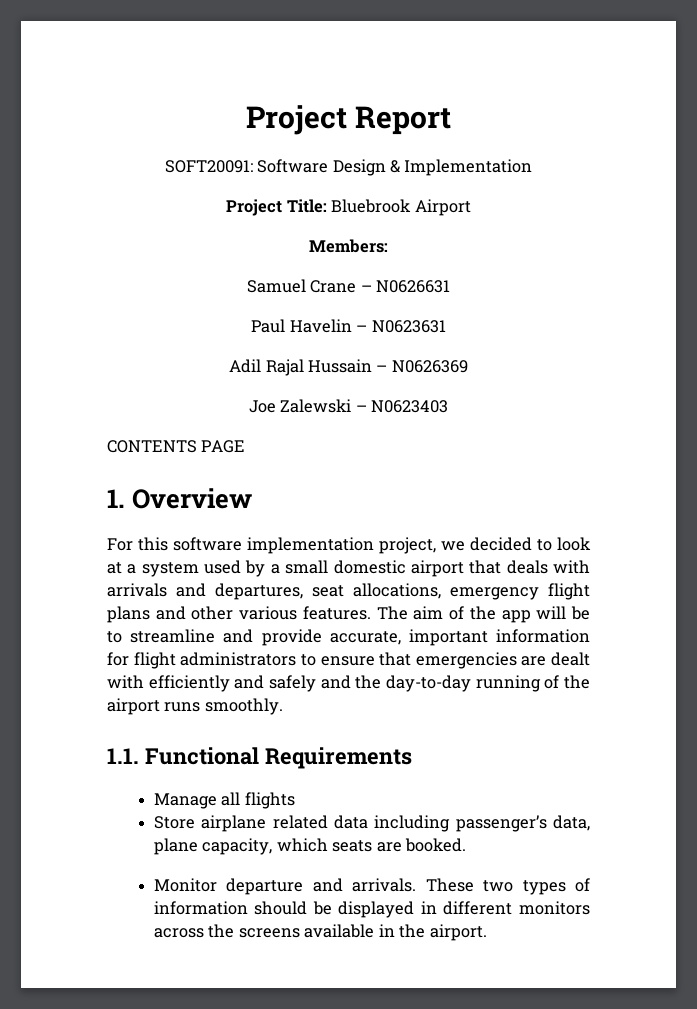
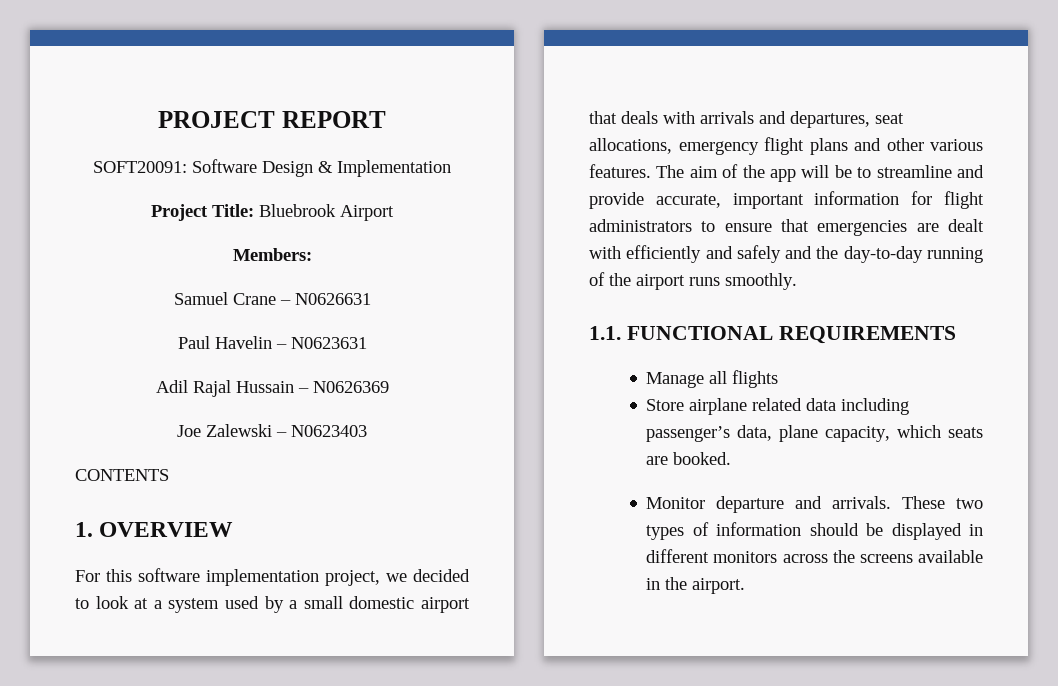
[245,105,452,135] Project Report -> [158,111,386,128] PROJECT REPORT
[201,440,246,453] PAGE -> (169, 475) none
[132,488,253,509] Overview -> [99,522,234,537] OVERVIEW
[144,747,412,769] Functional Requirements -> [626,326,956,344] FUNCTIONAL REQUIREMENTS

